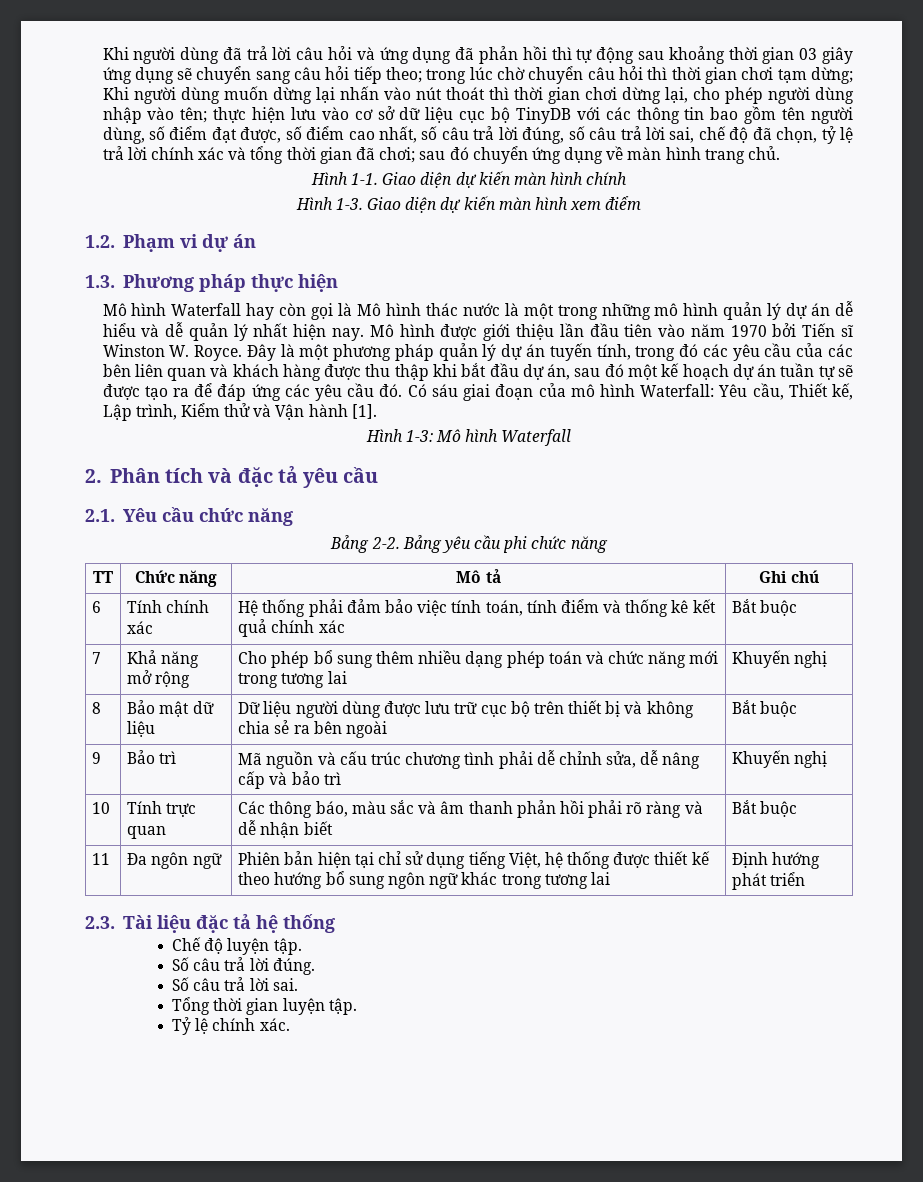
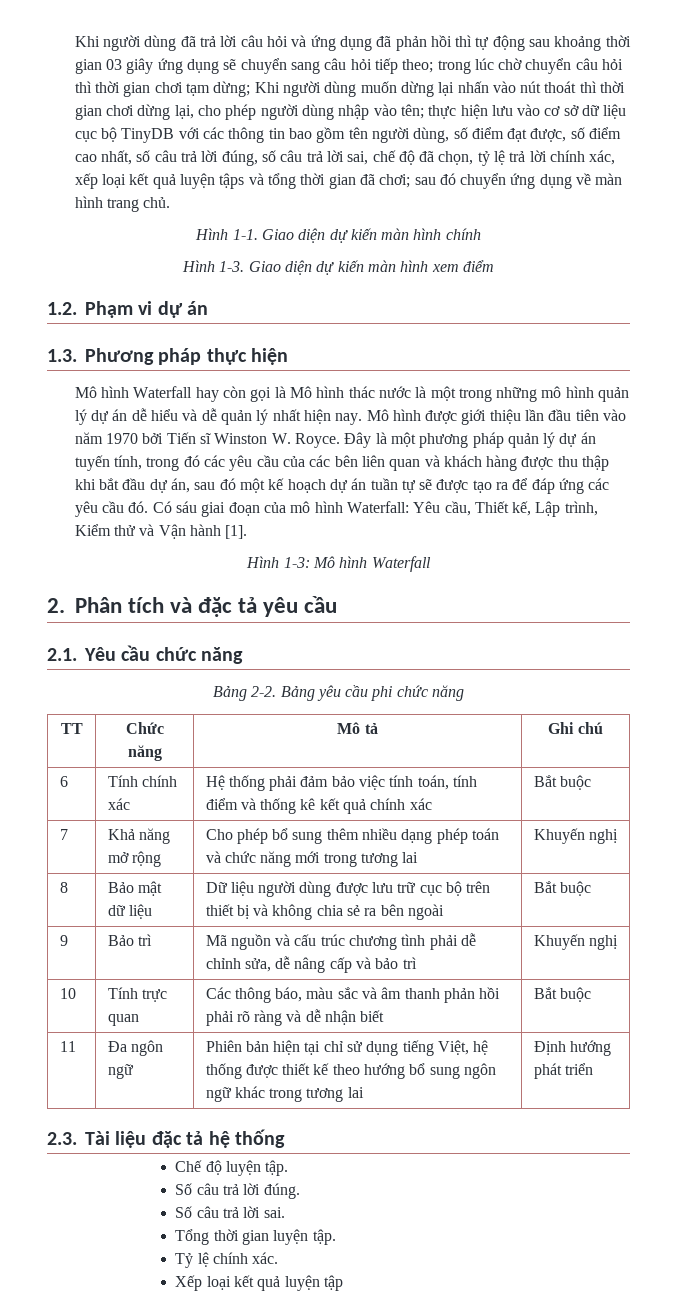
[198,147,225,160] xác -> [589,150,616,165] [74,173,245,189] xác, xếp loại kết quả luyện tậps
(290, 1024) none -> [175,1275,343,1291] // Xếp loại kết quả luyện tập

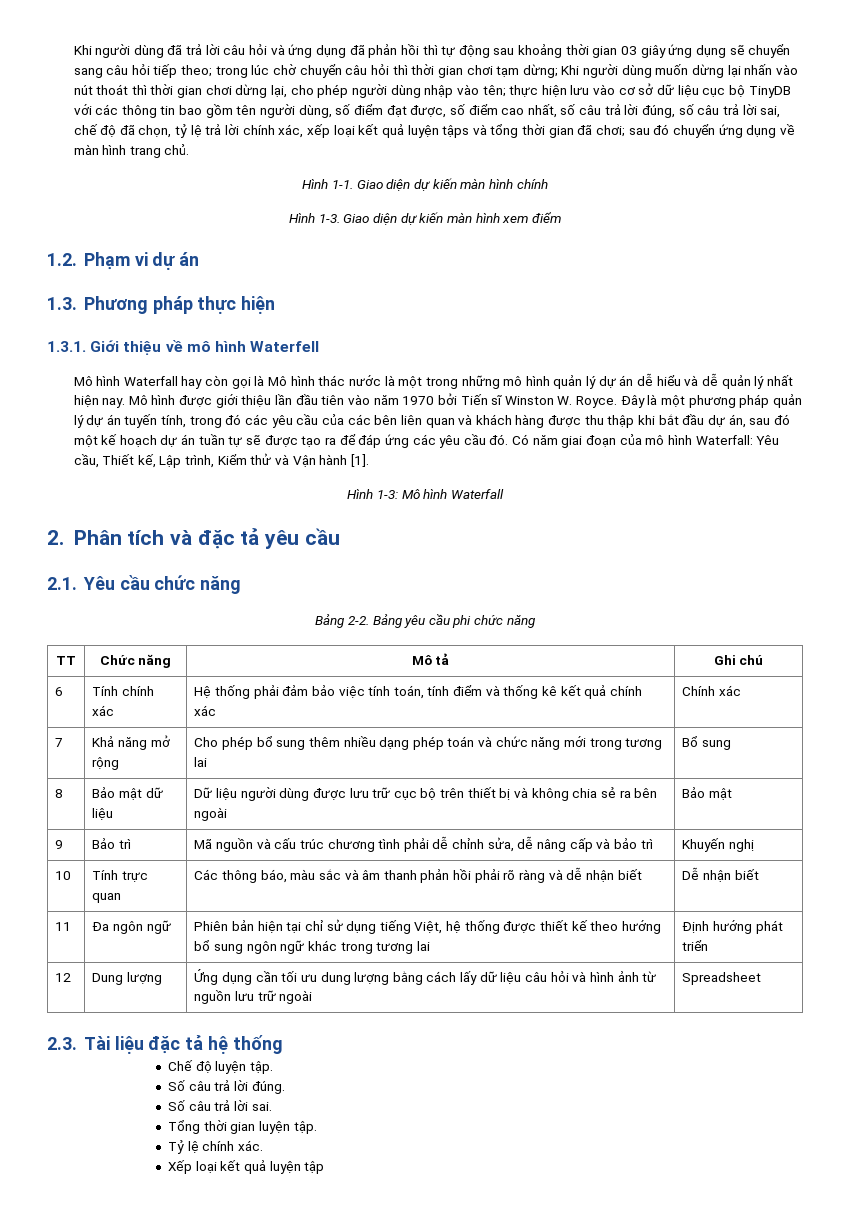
(289, 356) none -> [47,340,320,355] // 1.3.1. Giới thiệu về mô hình Waterfell
[175,501,197,513] sáu -> [532,435,558,445] năm
[533,775,591,790] Bắt buộc -> [682,685,741,696] Chính xác
[533,828,618,844] Khuyến nghị -> [682,735,731,750] Bổ sung
[533,881,591,896] Bắt buộc -> [682,787,732,800] Bảo mật
[533,987,591,1002] Bắt buộc -> [682,867,759,882] Dễ nhận biết
(593, 1069) none -> [55,973,72,982] [92,972,162,985] [194,969,658,985] [194,990,313,1004] [682,972,762,985] // 12 | Dung lượng | Ứng dụng cần tối ưu dung lượng bằng cách lấy dữ liệu câu hỏi và hình ảnh từ nguồn lưu trữ ngoài | Spreadsheet

